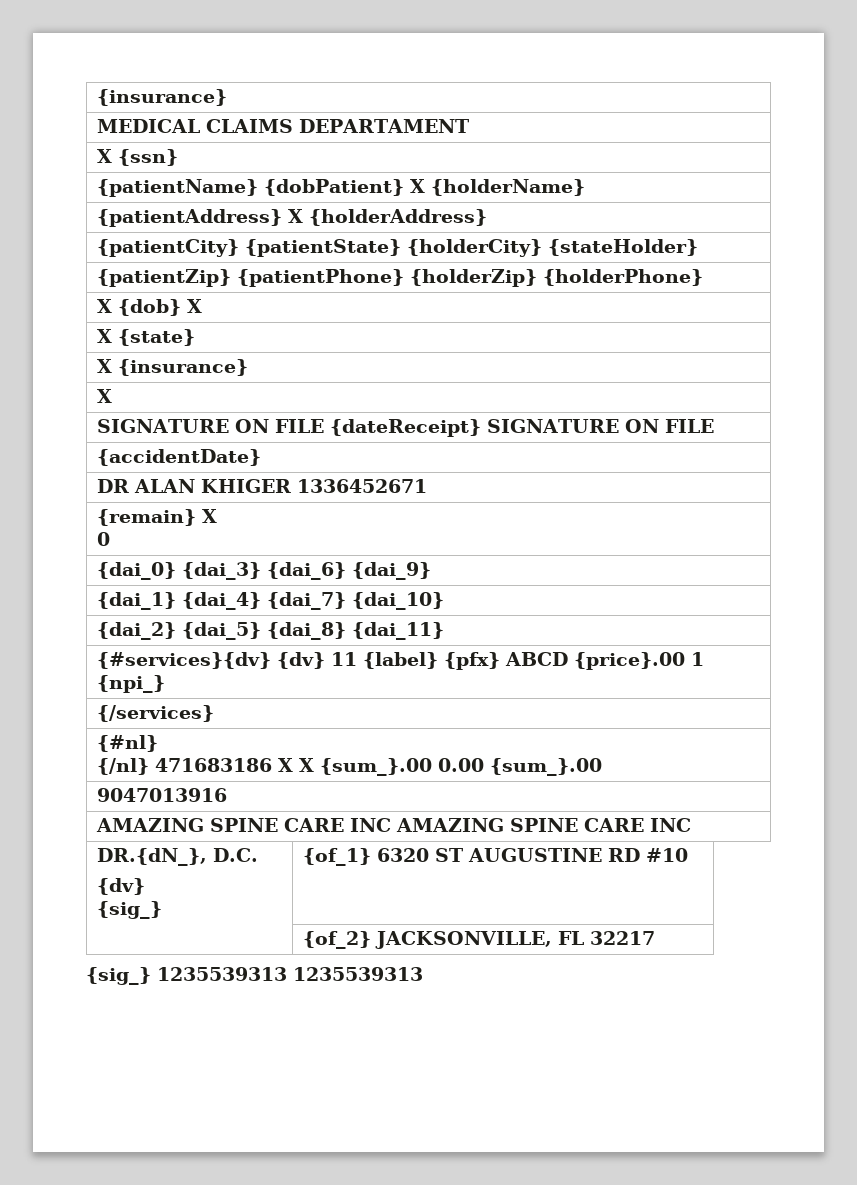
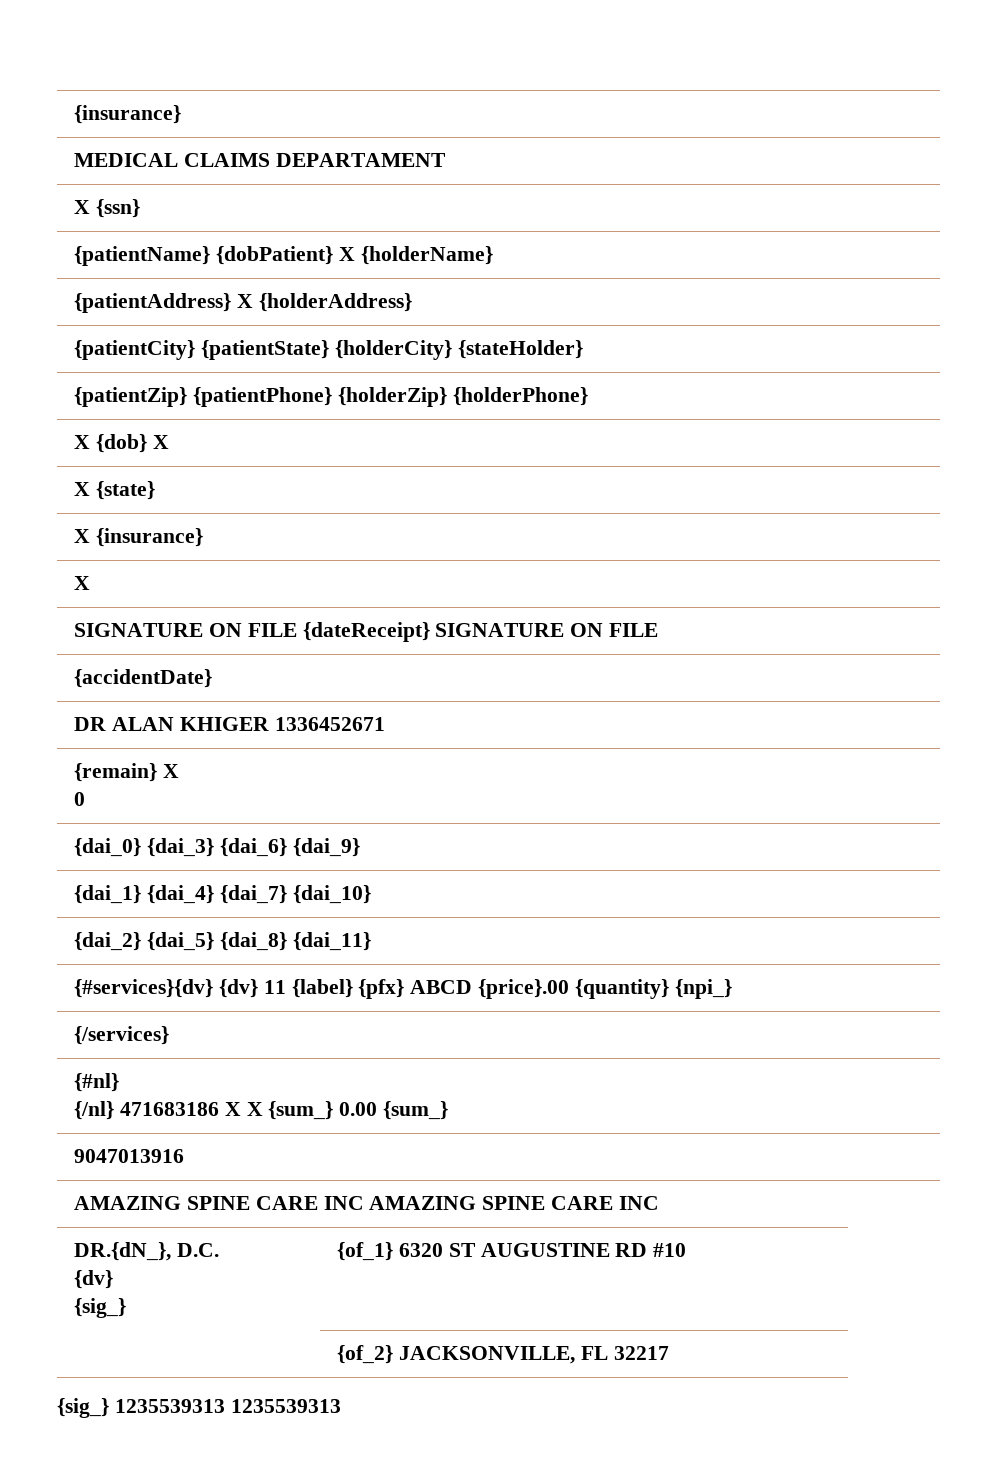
[691,652,705,666] 1 -> [574,979,669,999] {quantity}
[320,758,603,776] {sum_}.00 0.00 {sum_}.00 -> [268,1101,448,1120] {sum_} 0.00 {sum_}

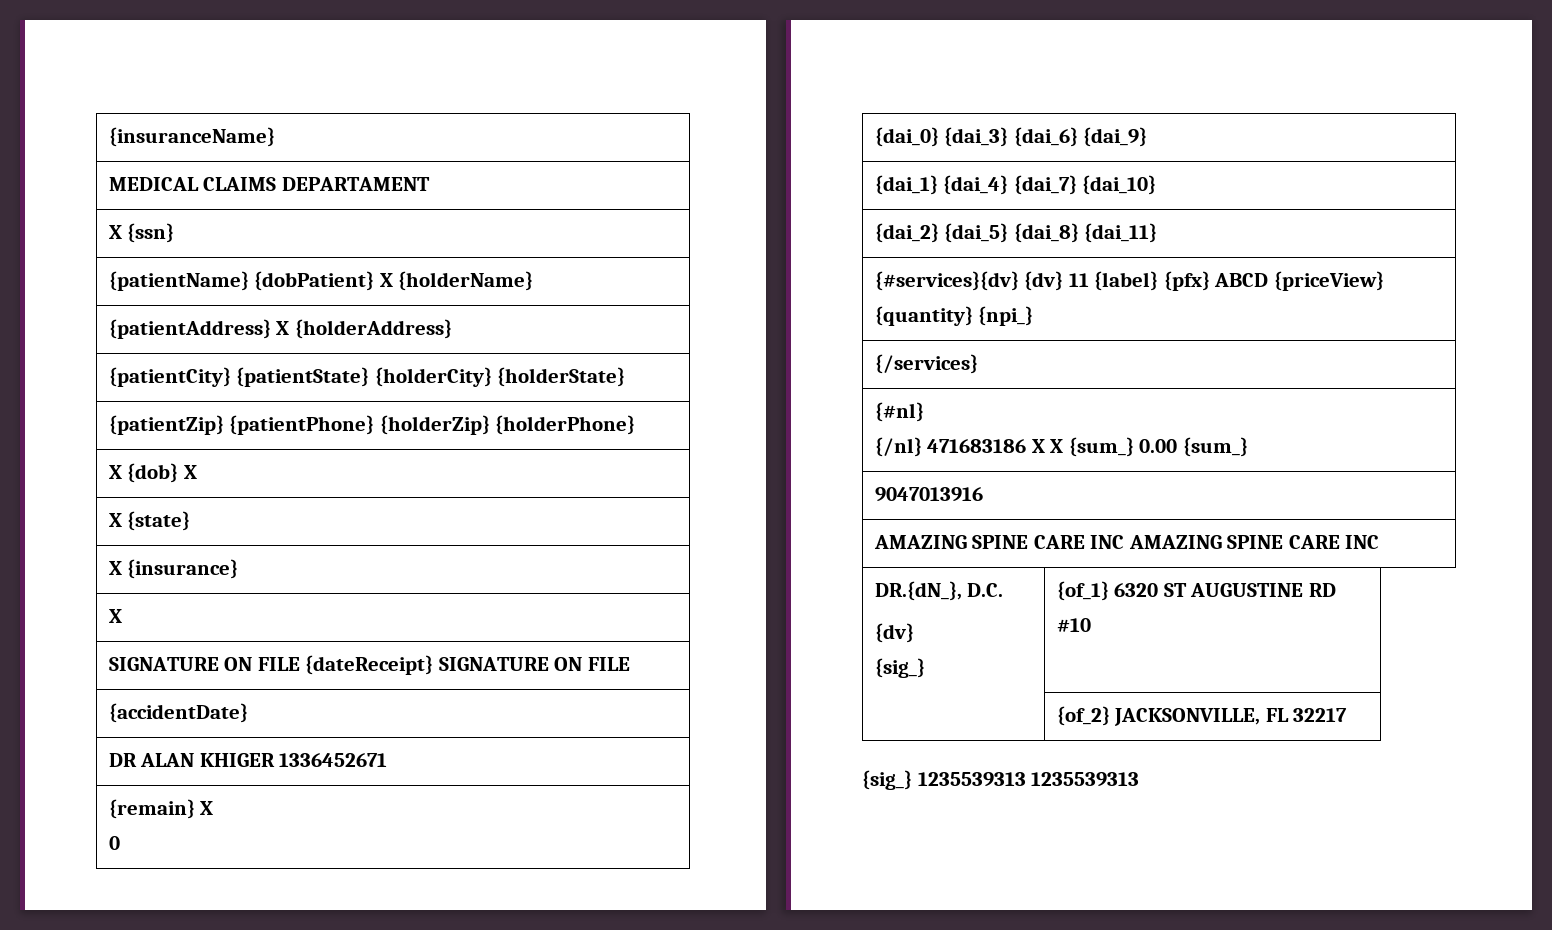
[74,105,182,124] {insurance} -> [108,127,275,147] {insuranceName}
[457,340,583,359] {stateHolder} -> [497,367,626,387] {holderState}
[477,979,569,999] {price}.00 -> [1273,271,1384,291] {priceView}

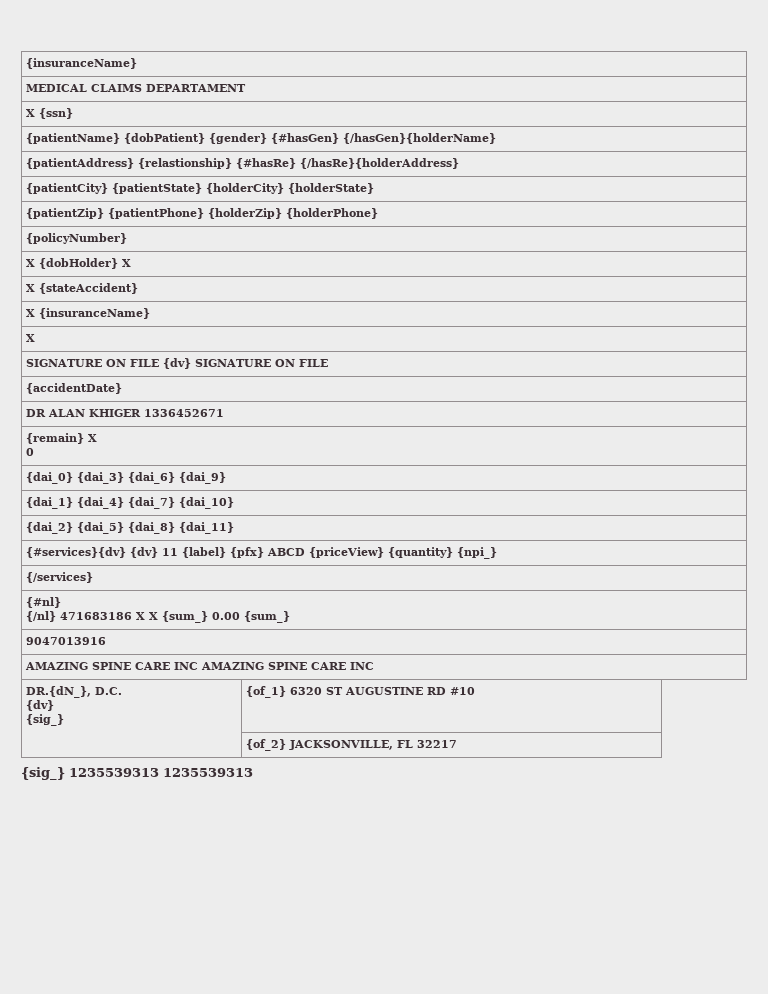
[379,271,534,291] [108,319,452,339] X {holderName} // {patientAddress} X {holderAddress} -> [209,133,497,144] [26,158,460,169] {gender} {#hasGen} {/hasGen}{holderName} // {patientAddress} {relastionship} {#hasRe} {/hasRe}{holderAddress}
[108,463,179,483] // X {dob} -> [26,233,128,244] [26,258,119,269] // {policyNumber} // X {dobHolder}
[127,511,191,531] [108,559,239,579] {state} // X {insurance} -> [39,283,139,294] [26,308,151,319] {stateAccident} // X {insuranceName}
[305,655,434,675] {dateReceipt} -> [163,358,192,369] {dv}

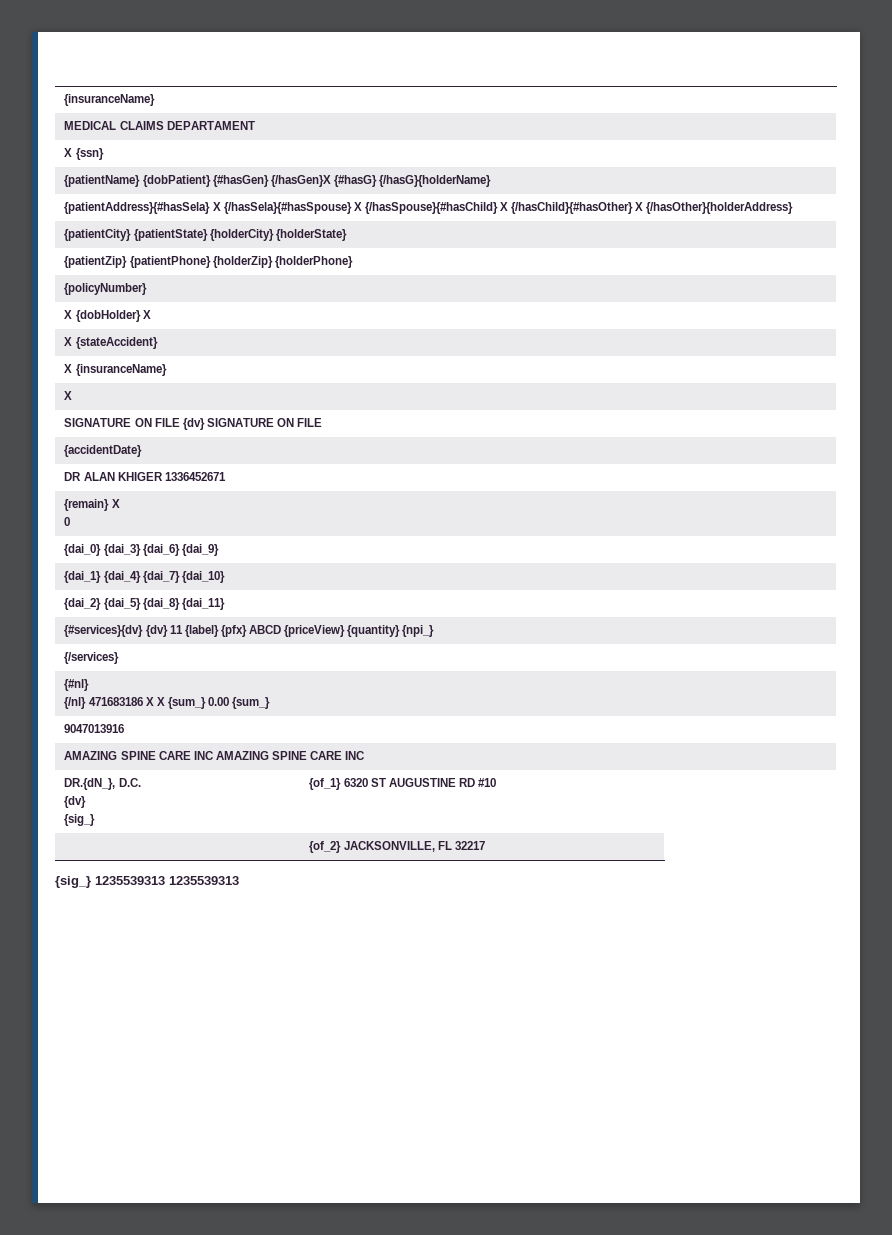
[209,133,497,144] [26,158,460,169] {gender} {#hasGen} {/hasGen}{holderName} // {patientAddress} {relastionship} {#hasRe} {/hasRe}{holderAddress} -> [212,175,491,187] [64,202,794,214] {#hasGen} {/hasGen}X {#hasG} {/hasG}{holderName} // {patientAddress}{#hasSela} X {/hasSela}{#hasSpouse} X {/hasSpouse}{#hasChild} X {/hasChild}{#hasOther} X {/hasOther}{holderAddress}

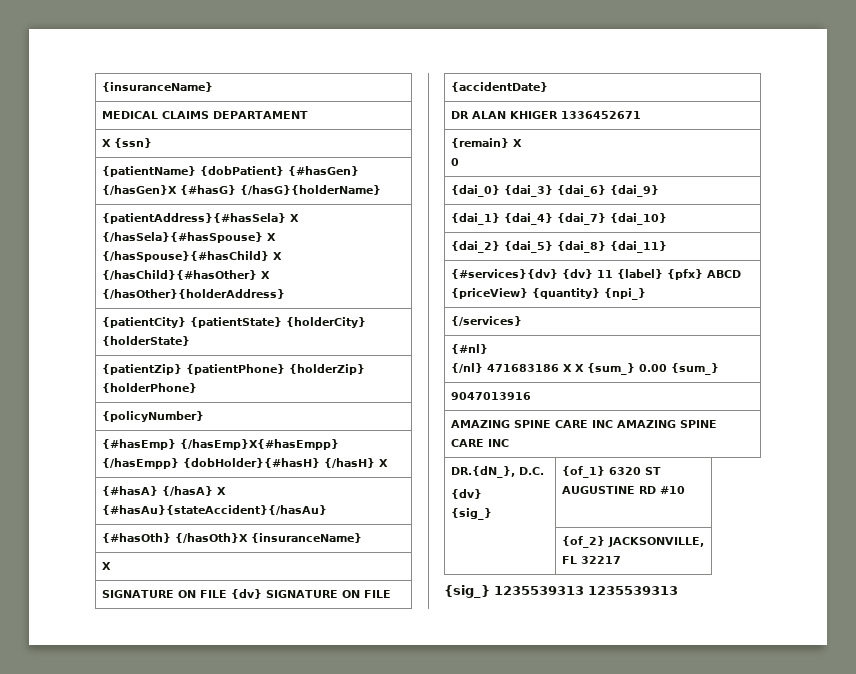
[64,310,151,322] [64,337,158,349] [64,364,73,373] X {dobHolder} X // X {stateAccident} // X -> [102,439,340,450] [102,458,389,469] [102,486,227,496] [102,505,328,515] [102,533,249,543] {#hasEmp} {/hasEmp}X{#hasEmpp} {/hasEmpp} {dobHolder}{#hasH} {/hasH} X // {#hasA} {/hasA} X {#hasAu}{stateAccident}{/hasAu} // {#hasOth} {/hasOth}X

